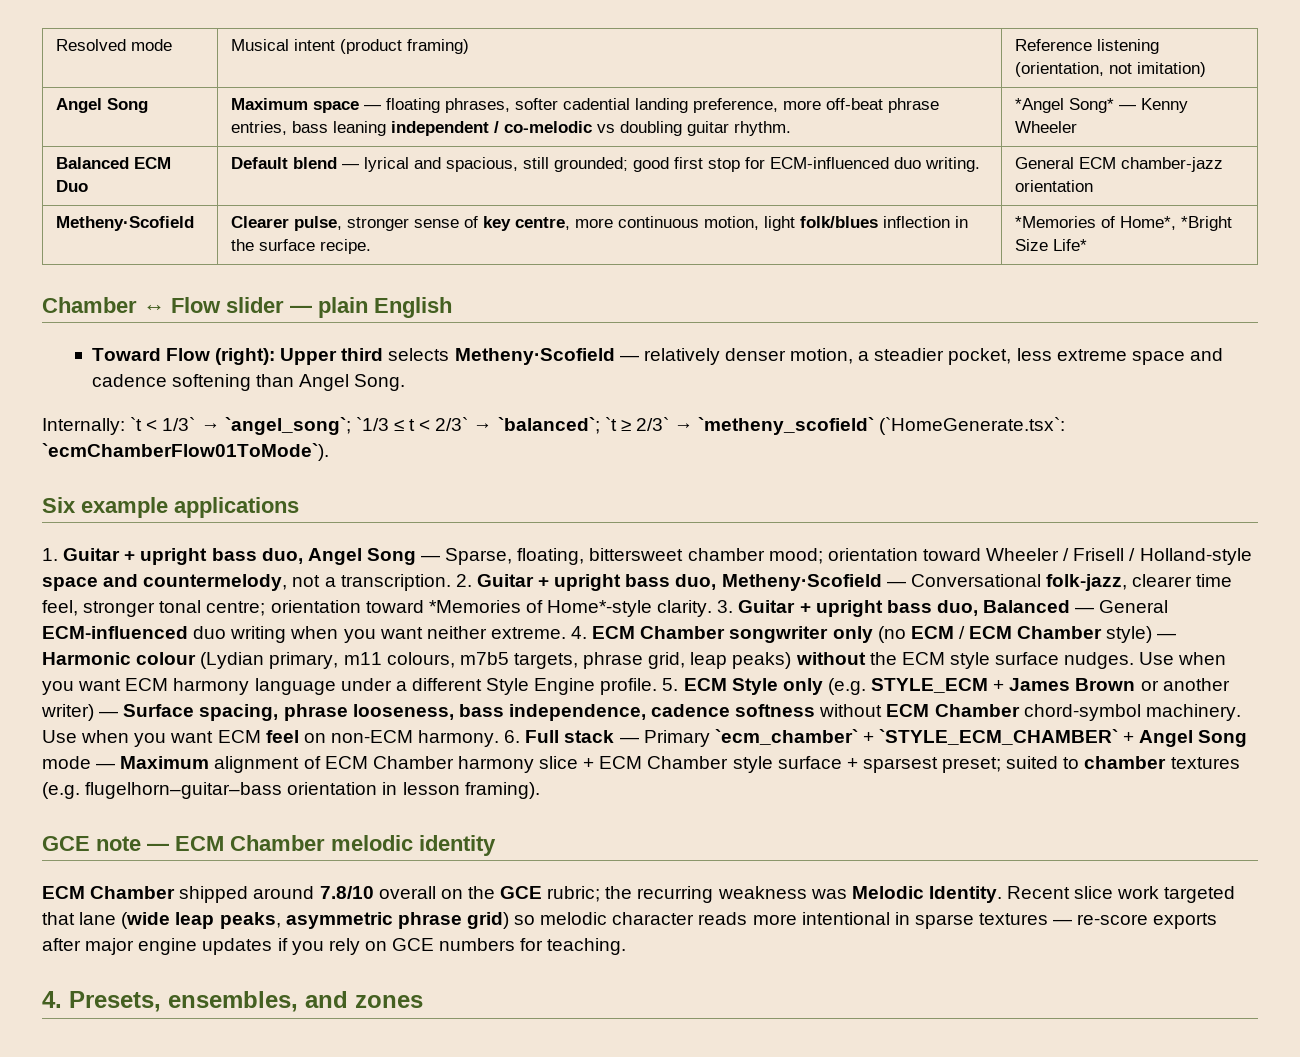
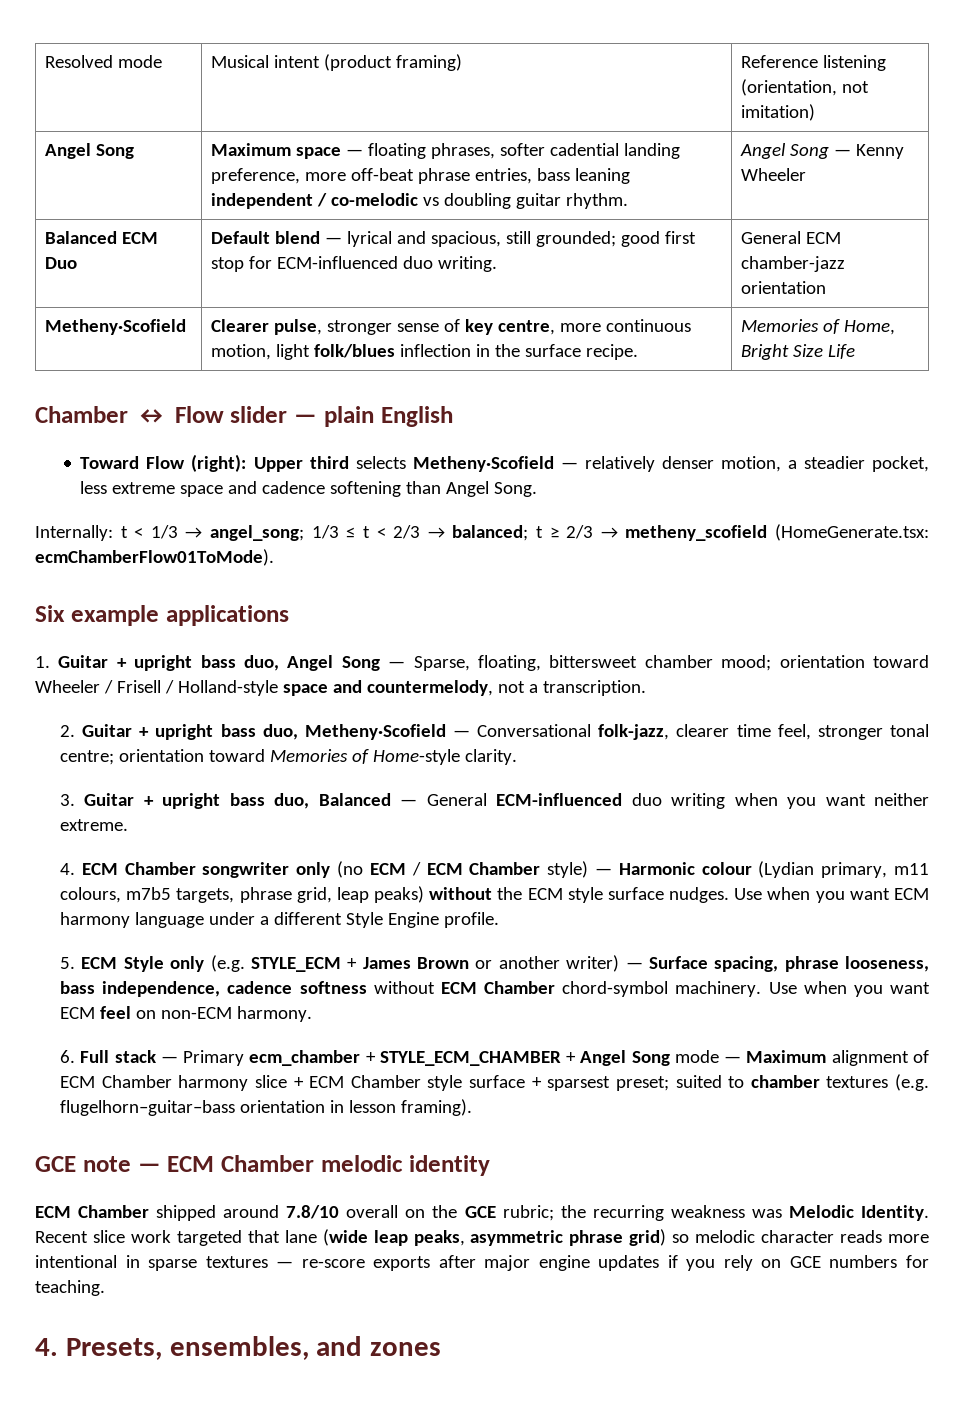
[1015,98,1115,113] *Angel Song* -> [740,143,830,159] Angel Song
[1015,216,1233,231] [1015,239,1088,251] *Memories of Home*, *Bright Size Life* -> [741,319,896,335] [741,344,856,360] Memories of Home, Bright Size Life
[130,417,1066,435] [42,443,329,461] `t < 1/3` → `angel_song`; `1/3 ≤ t < 2/3` → `balanced`; `t ≥ 2/3` → `metheny_scofield` (`HomeGenerate.tsx`: `ecmChamberFlow01ToMode`). -> [120,524,929,541] [35,549,274,566] t < 1/3 → angel_song; 1/3 ≤ t < 2/3 → balanced; t ≥ 2/3 → metheny_scofield (HomeGenerate.tsx: ecmChamberFlow01ToMode).
(451, 582) none -> (646, 688) //
[428,600,653,617] *Memories of Home*-style -> [270,749,460,765] Memories of Home-style
(713, 608) none -> (517, 757) //
(566, 633) none -> (129, 825) //
(658, 686) none -> (499, 920) //
(500, 738) none -> (312, 1014) //
[714,729,1119,745] `ecm_chamber` + `STYLE_ECM_CHAMBER` -> [249,1050,561,1066] ecm_chamber + STYLE_ECM_CHAMBER

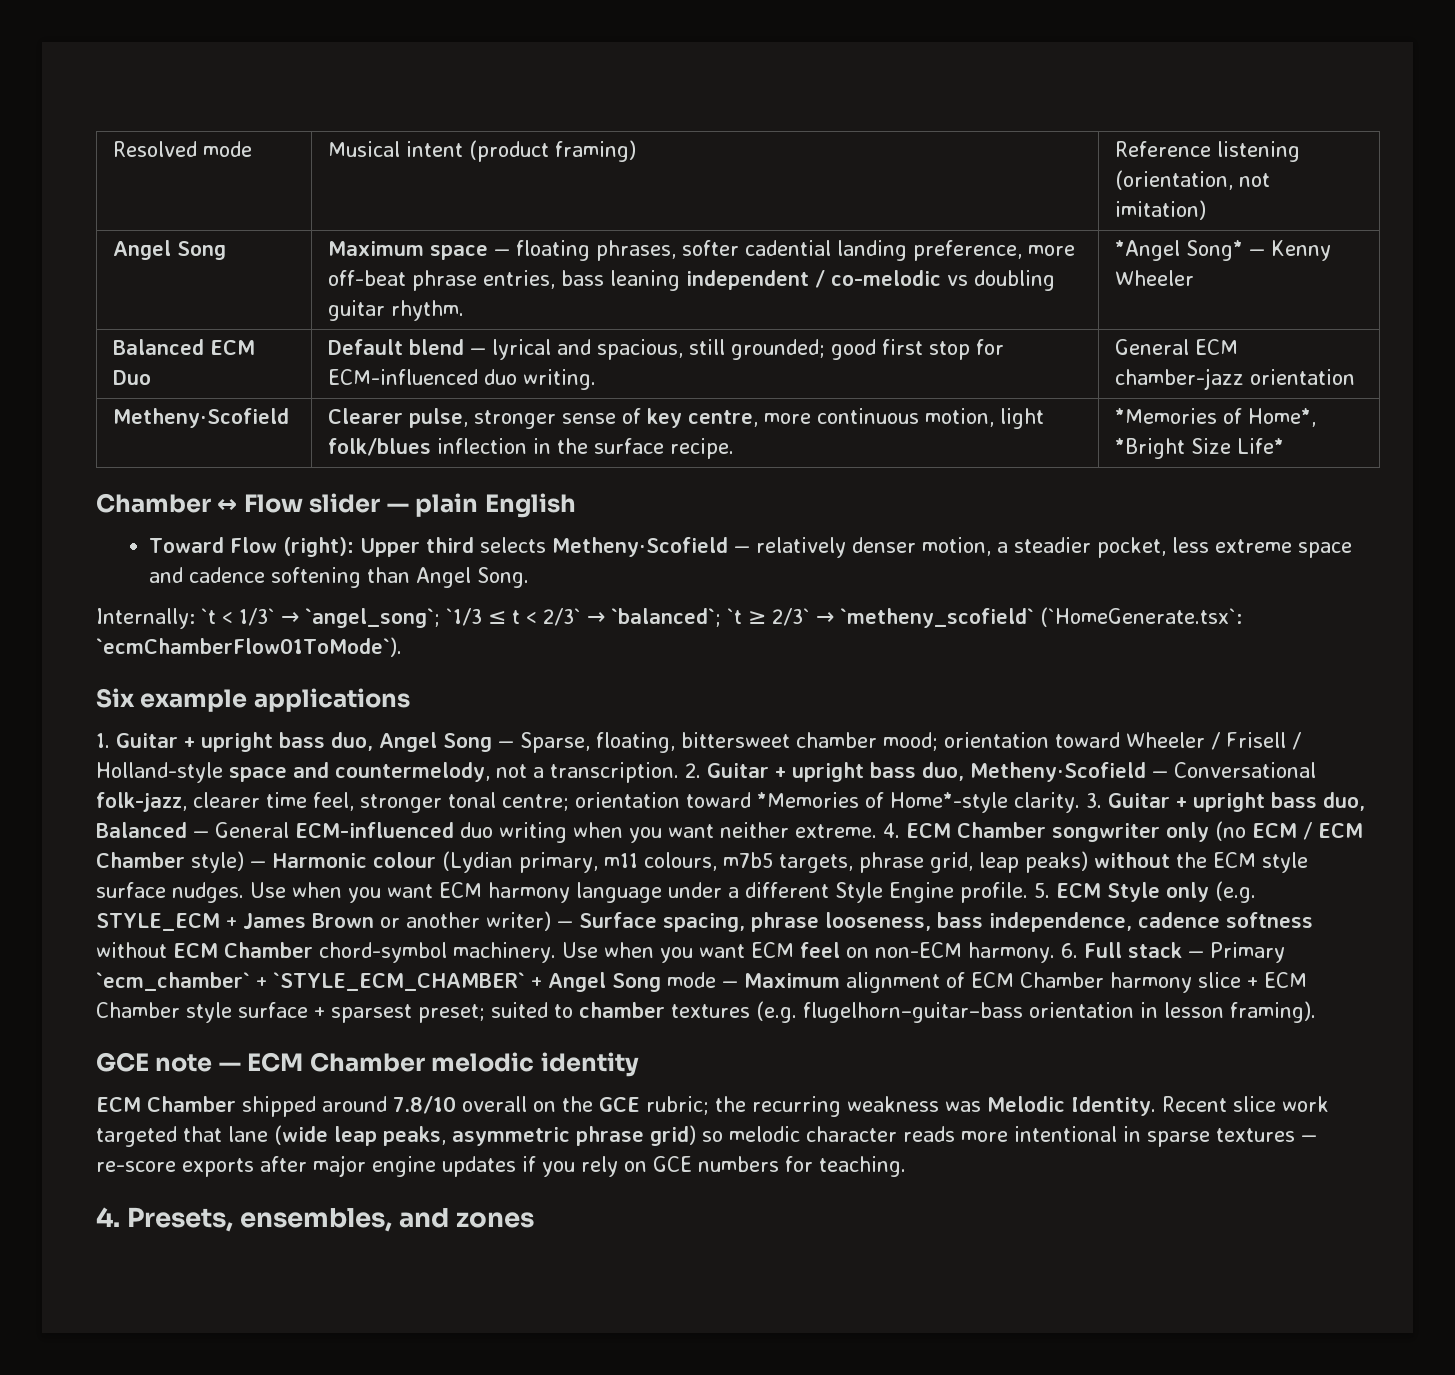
[740,143,830,159] Angel Song -> [1114,240,1243,261] *Angel Song*
[741,319,896,335] [741,344,856,360] Memories of Home, Bright Size Life -> [1114,408,1316,427] [1114,438,1284,459] *Memories of Home*, *Bright Size Life*
[120,524,929,541] [35,549,274,566] t < 1/3 → angel_song; 1/3 ≤ t < 2/3 → balanced; t ≥ 2/3 → metheny_scofield (HomeGenerate.tsx: ecmChamberFlow01ToMode). -> [201,607,1242,628] [96,637,402,657] `t < 1/3` → `angel_song`; `1/3 ≤ t < 2/3` → `balanced`; `t ≥ 2/3` → `metheny_scofield` (`HomeGenerate.tsx`: `ecmChamberFlow01ToMode`).
(646, 688) // -> (679, 772) none
[270,749,460,765] Memories of Home-style -> [757,792,1008,813] *Memories of Home*-style
(517, 757) // -> (1080, 802) none
(129, 825) // -> (877, 831) none
(499, 920) // -> (1028, 892) none
(312, 1014) // -> (1055, 952) none
[249,1050,561,1066] ecm_chamber + STYLE_ECM_CHAMBER -> [96,972,525,991] `ecm_chamber` + `STYLE_ECM_CHAMBER`

